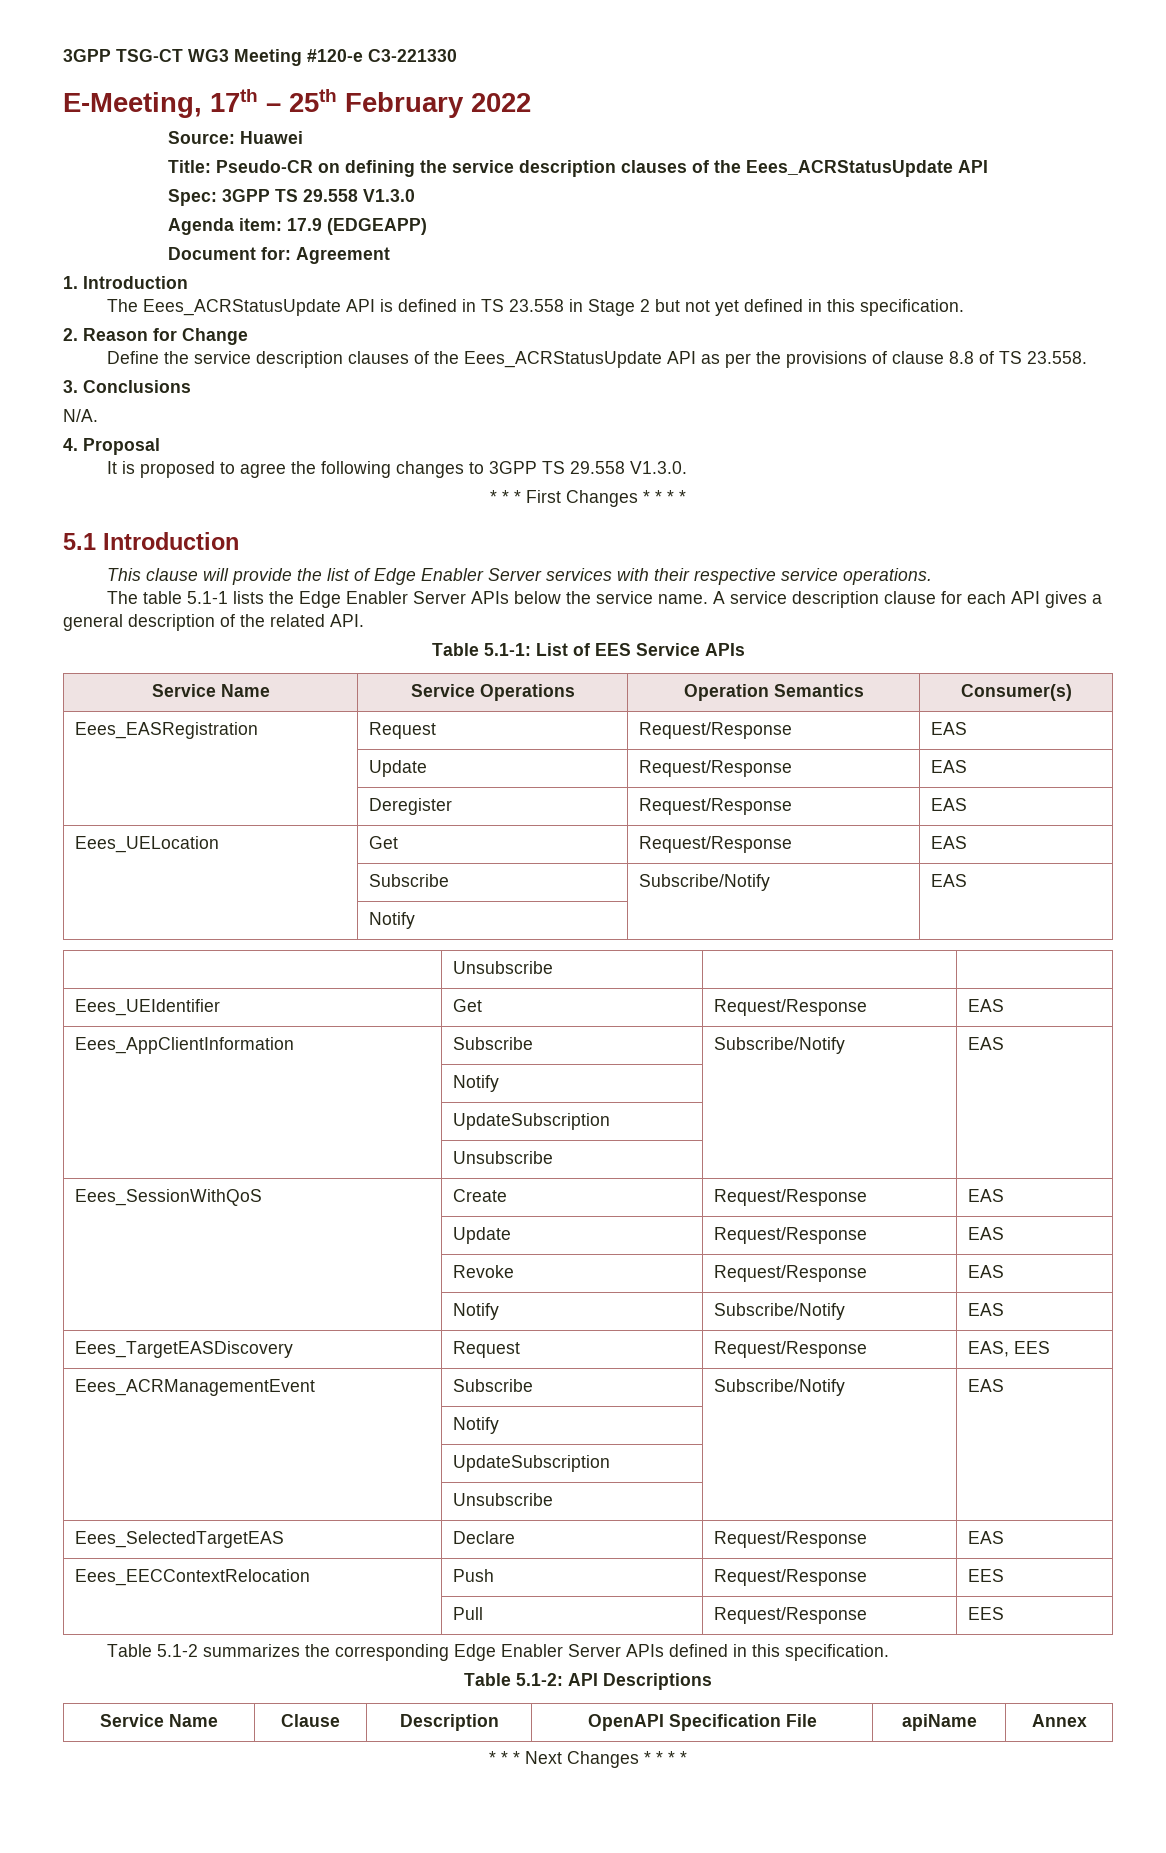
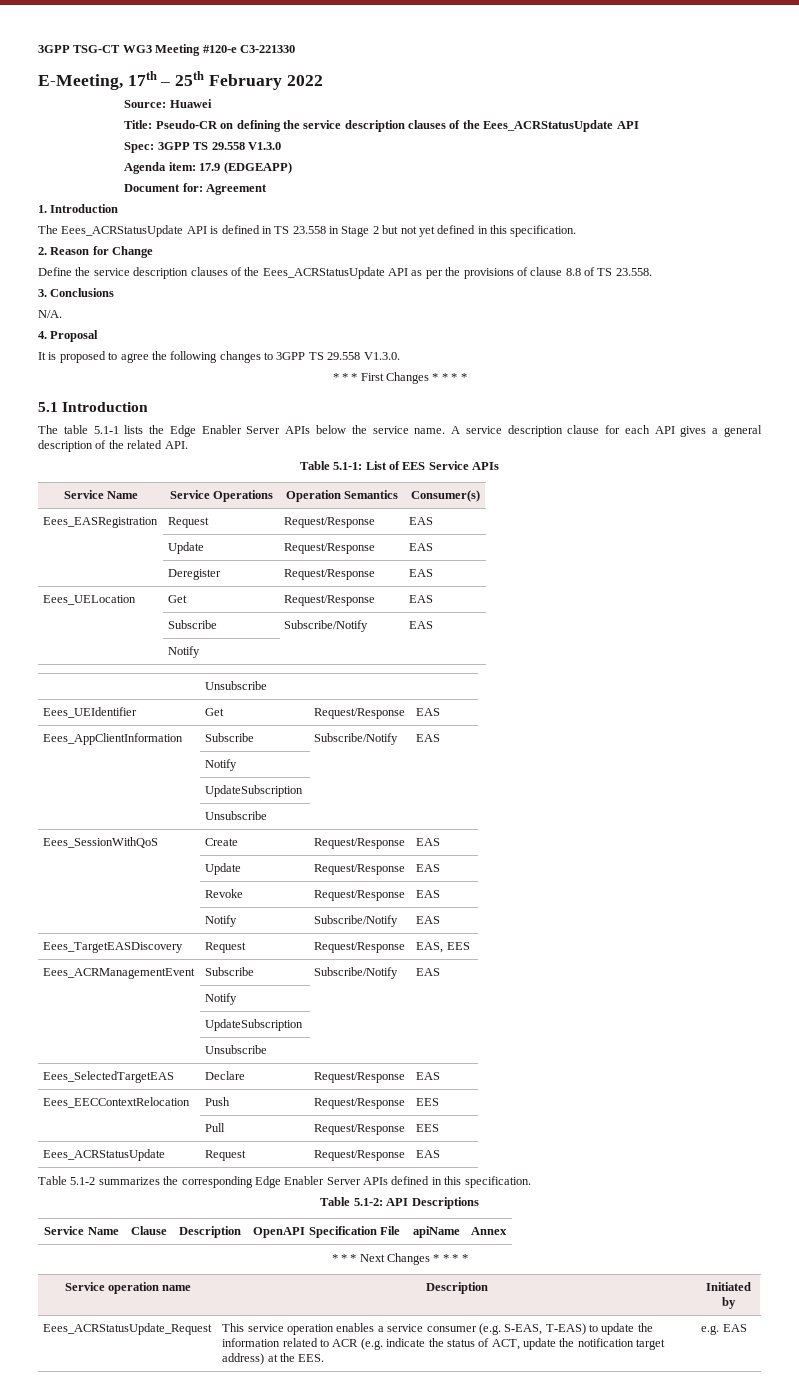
[106,568,932,585] // This clause will provide the list of Edge Enabler Server services with their respective service operations. -> (149, 407) none
(1005, 1613) none -> [43,1149,166,1161] [205,1150,247,1161] [314,1150,406,1161] [416,1150,441,1158] // Eees_ACRStatusUpdate | Request | Request/Response | EAS
(687, 1757) none -> [64,1282,192,1294] [426,1282,488,1294] [706,1282,751,1291] [722,1297,736,1309] [43,1323,213,1335] [222,1323,653,1335] [222,1338,666,1350] [222,1353,325,1365] [701,1324,747,1335] // Service operation name | Description | Initiated by // Eees_ACRStatusUpdate_Request | This service operation enables a service consumer (e.g. S-EAS, T-EAS) to update the information related to ACR (e.g. indicate the status of ACT, update the notification target address) at the EES. | e.g. EAS

